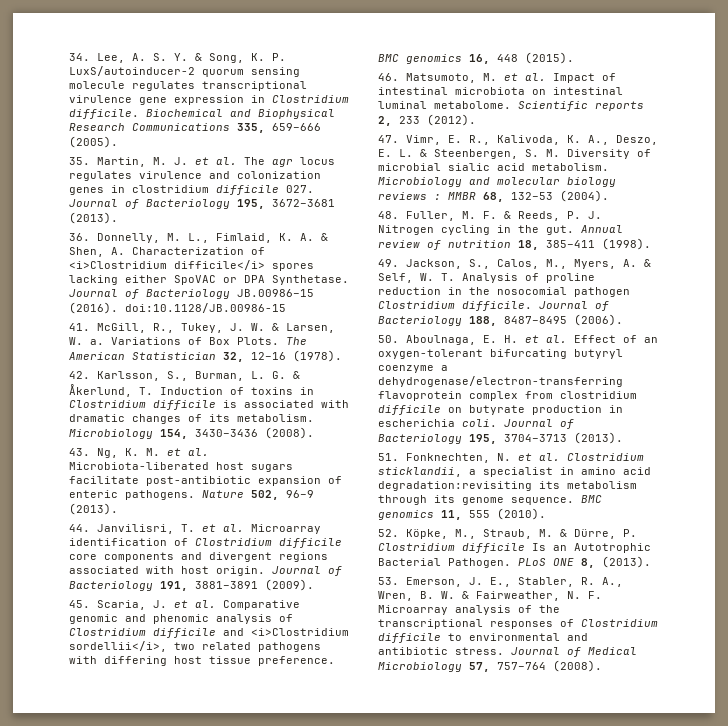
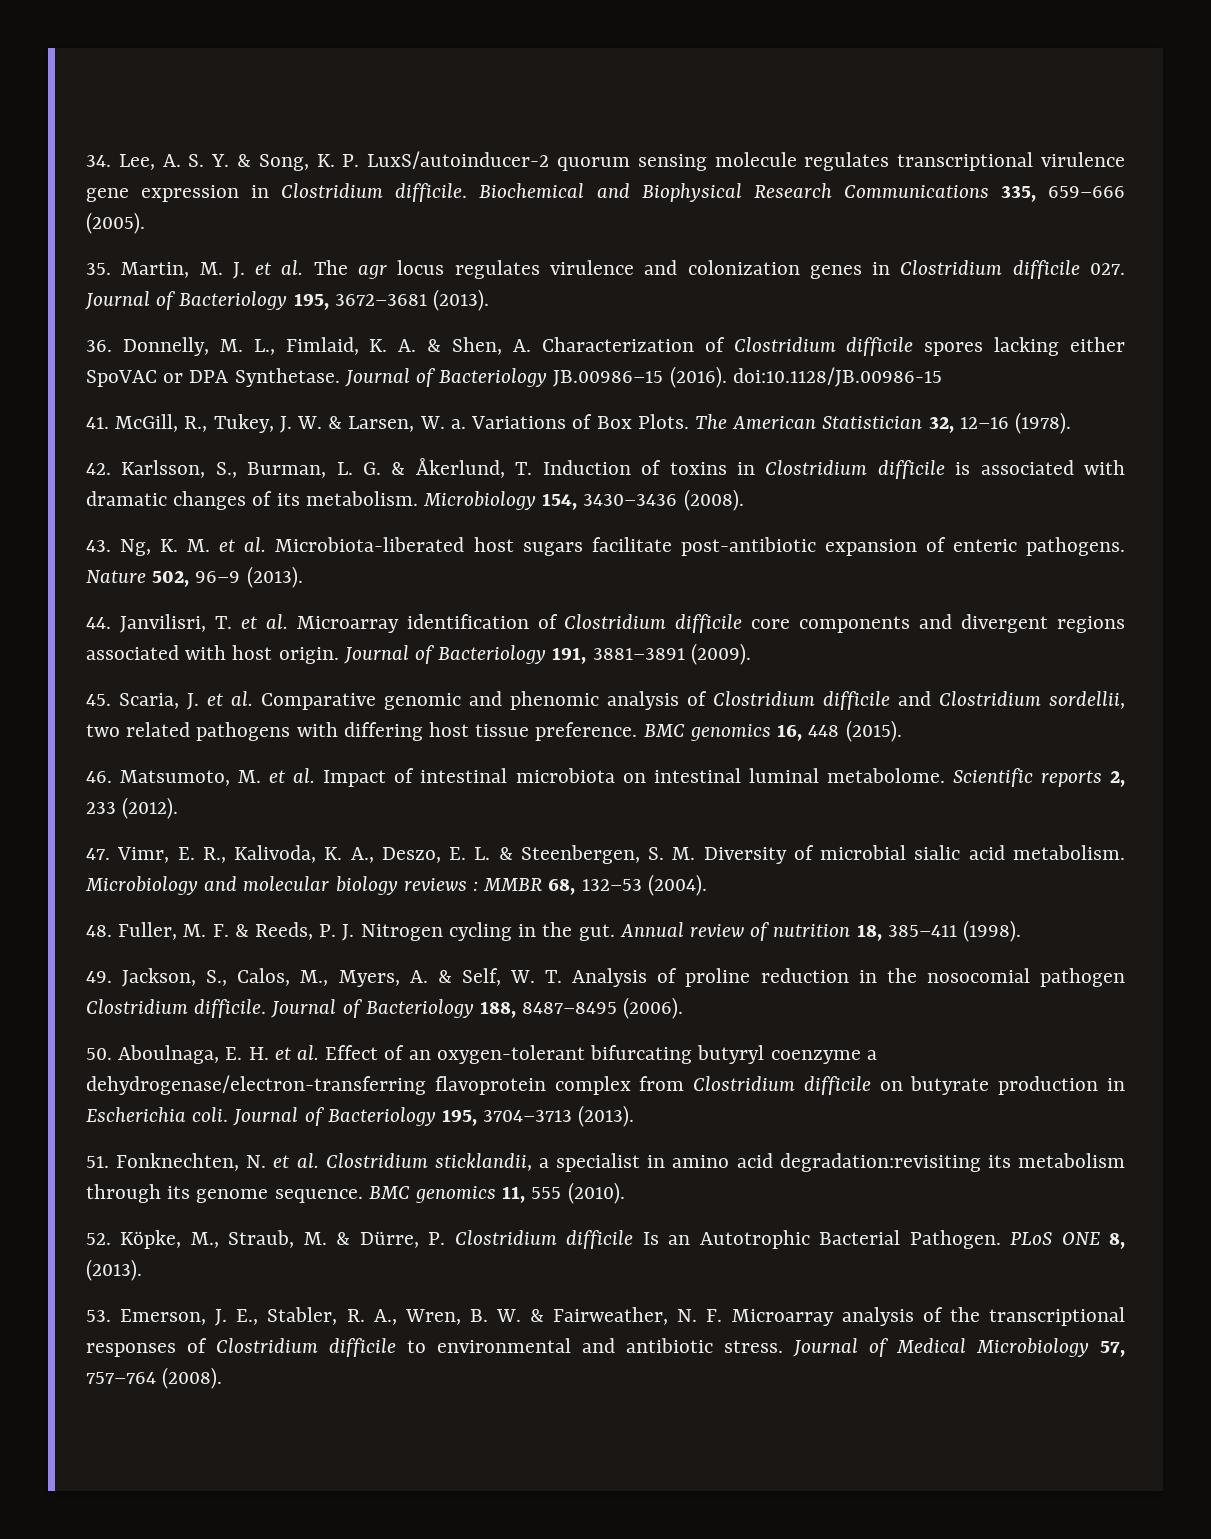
[132,185,209,193] clostridium -> [900,260,1003,275] Clostridium
[69,260,265,270] <i>Clostridium difficile</i> -> [733,337,914,356] Clostridium difficile
[251,628,349,636] [69,641,167,652] <i>Clostridium sordellii</i>, -> [939,691,1125,709] Clostridium sordellii,
[560,391,637,399] clostridium -> [693,1076,796,1091] Clostridium
[378,419,455,427] escherichia -> [86,1107,186,1122] Escherichia

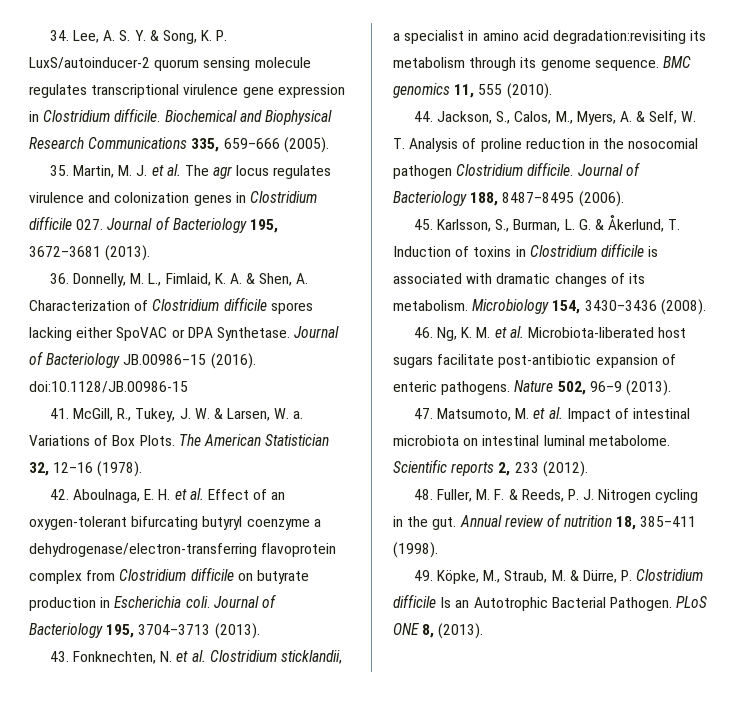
[121,458,1125,479] [86,489,744,511] [86,537,1125,556] [86,566,303,588] [86,614,1125,633] [86,643,751,665] [86,691,1125,710] [86,720,902,742] [86,768,1125,787] [86,797,179,819] [86,845,1126,864] [85,874,707,896] [86,920,1021,942] [86,968,1125,987] [86,997,684,1019] [86,1048,112,1060] Karlsson, S., Burman, L. G. & Åkerlund, T. Induction of toxins in Clostridium difficile is associated with dramatic changes of its metabolism. Microbiology 154, 3430–3436 (2008). // 43. Ng, K. M. et al. Microbiota-liberated host sugars facilitate post-antibiotic expansion of enteric pathogens. Nature 502, 96–9 (2013). // 44. Janvilisri, T. et al. Microarray identification of Clostridium difficile core components and divergent regions associated with host origin. Journal of Bacteriology 191, 3881–3891 (2009). // 45. Scaria, J. et al. Comparative genomic and phenomic analysis of Clostridium difficile and Clostridium sordellii, two related pathogens with differing host tissue preference. BMC genomics 16, 448 (2015). // 46. Matsumoto, M. et al. Impact of intestinal microbiota on intestinal luminal metabolome. Scientific reports 2, 233 (2012). // 47. Vimr, E. R., Kalivoda, K. A., Deszo, E. L. & Steenbergen, S. M. Diversity of microbial sialic acid metabolism. Microbiology and molecular biology reviews : MMBR 68, 132–53 (2004). // 48. Fuller, M. F. & Reeds, P. J. Nitrogen cycling in the gut. Annual review of nutrition 18, 385–411 (1998). // 49. Jackson, S., Calos, M., Myers, A. & Self, W. T. Analysis of proline reduction in the nosocomial pathogen Clostridium difficile. Journal of Bacteriology 188, 8487–8495 (2006). // 50. -> (69, 494) none
[86,1156,109,1168] 51. -> [49,651,69,662] 43.
[86,1233,111,1245] 52. -> [413,111,697,125] [393,138,699,152] [393,162,640,179] [393,191,624,207] [413,215,681,232] [393,243,659,257] [393,273,645,287] [393,299,706,315] [413,326,687,341] [393,354,676,368] [393,380,671,396] [413,407,691,422] [393,435,670,446] [393,459,588,477] [413,489,699,503] [393,513,697,530] [393,542,438,558] [413,570,433,581] 44. Jackson, S., Calos, M., Myers, A. & Self, W. T. Analysis of proline reduction in the nosocomial pathogen Clostridium difficile. Journal of Bacteriology 188, 8487–8495 (2006). // 45. Karlsson, S., Burman, L. G. & Åkerlund, T. Induction of toxins in Clostridium difficile is associated with dramatic changes of its metabolism. Microbiology 154, 3430–3436 (2008). // 46. Ng, K. M. et al. Microbiota-liberated host sugars facilitate post-antibiotic expansion of enteric pathogens. Nature 502, 96–9 (2013). // 47. Matsumoto, M. et al. Impact of intestinal microbiota on intestinal luminal metabolome. Scientific reports 2, 233 (2012). // 48. Fuller, M. F. & Reeds, P. J. Nitrogen cycling in the gut. Annual review of nutrition 18, 385–411 (1998). // 49.
[86,1307,1125,1326] [86,1338,1125,1357] [86,1367,223,1389] // 53. Emerson, J. E., Stabler, R. A., Wren, B. W. & Fairweather, N. F. Microarray analysis of the transcriptional responses of Clostridium difficile to environmental and antibiotic stress. Journal of Medical Microbiology 57, 757–764 (2008). -> (484, 631) none

